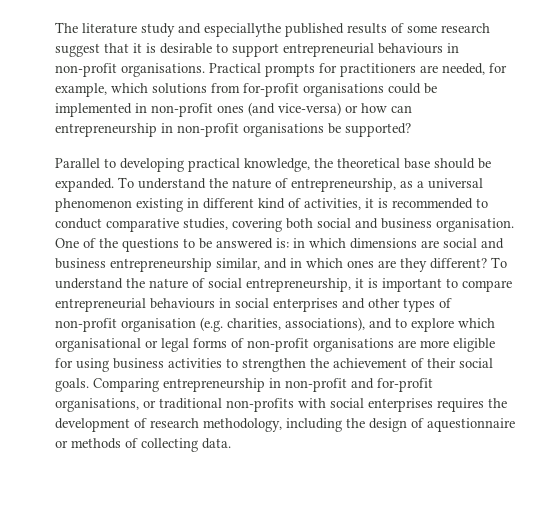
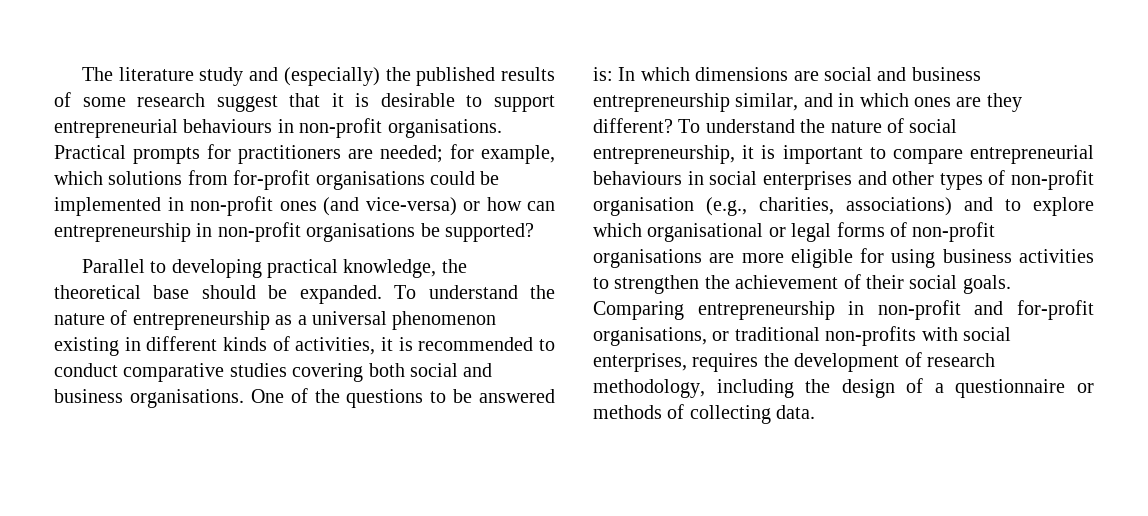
[204,23,281,37] especiallythe -> [283,67,411,86] (especially) the
[442,63,485,75] needed, -> [380,145,443,163] needed;
[291,178,396,192] entrepreneurship, -> [132,311,270,330] entrepreneurship
[258,198,285,209] kind -> [222,337,267,351] kinds
[183,218,228,230] studies, -> [229,363,287,377] studies
[436,218,514,232] organisation. -> [129,389,244,408] organisations.
[293,238,305,248] in -> [618,67,636,81] In
[200,317,365,332] (e.g. charities, associations), -> [706,197,952,216] (e.g., charities, associations)
[368,398,433,412] enterprises -> [593,353,687,372] enterprises,
[427,418,515,432] aquestionnaire -> [934,379,1066,398] a questionnaire

